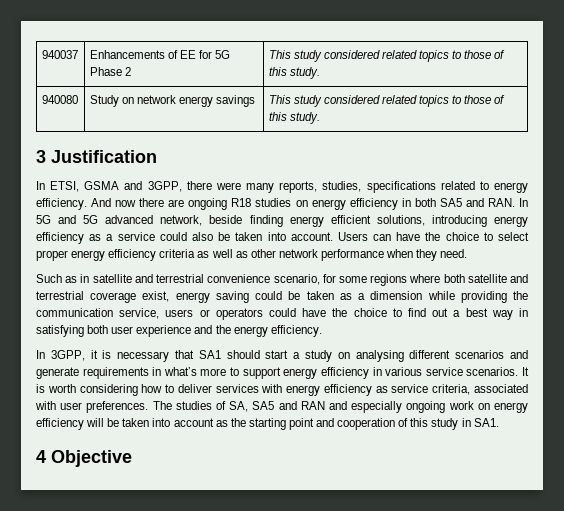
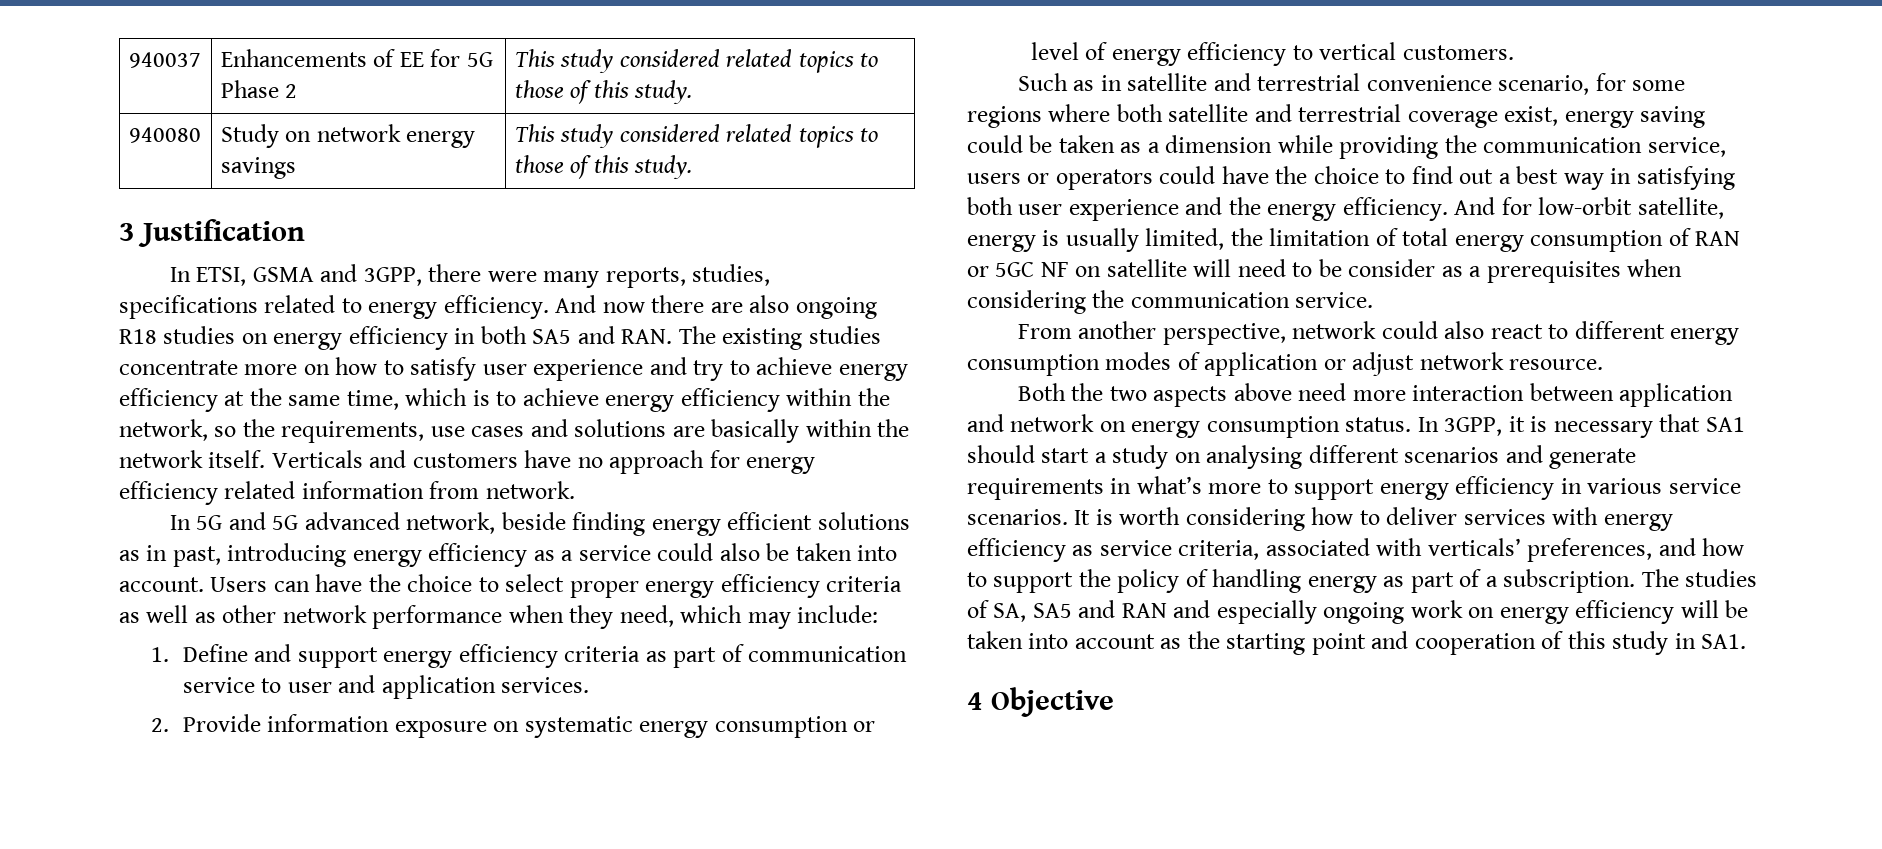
(185, 203) none -> [749,295,790,313] also
(515, 202) none -> [678,326,881,350] [119,357,908,381] [119,388,890,412] [119,419,910,443] [119,450,816,474] [119,481,575,505] The existing studies concentrate more on how to satisfy user experience and try to achieve energy efficiency at the same time, which is to achieve energy efficiency within the network, so the requirements, use cases and solutions are basically within the network itself. Verticals and customers have no approach for energy efficiency related information from network. //
[376,215,425,226] solutions, -> [817,512,910,530] [119,545,221,567] solutions as in past,
[440,249,468,258] need. -> [619,605,879,629] [150,644,908,668] [182,675,590,699] [150,714,876,738] [1030,42,1514,66] need, which may include: // 1. Define and support energy efficiency criteria as part of communication service to user and application services. // 2. Provide information exposure on systematic energy consumption or level of energy efficiency to vertical customers.
(322, 331) // -> [1454,197,1724,219] [967,228,1741,252] [967,259,1683,283] [967,290,1374,314] [1018,321,1740,345] [967,352,1604,376] [1018,383,1734,407] [967,414,1412,438] And for low-orbit satellite, energy is usually limited, the limitation of total energy consumption of RAN or 5GC NF on satellite will need to be consider as a prerequisites when considering the communication service. // From another perspective, network could also react to different energy consumption modes of application or adjust network resource. // Both the two aspects above need more interaction between application and network on energy consumption status.
[60,401,149,413] user preferences. -> [1427,538,1745,562] [967,569,1636,593] verticals’ preferences, and how to support the policy of handling energy as part of a subscription.

